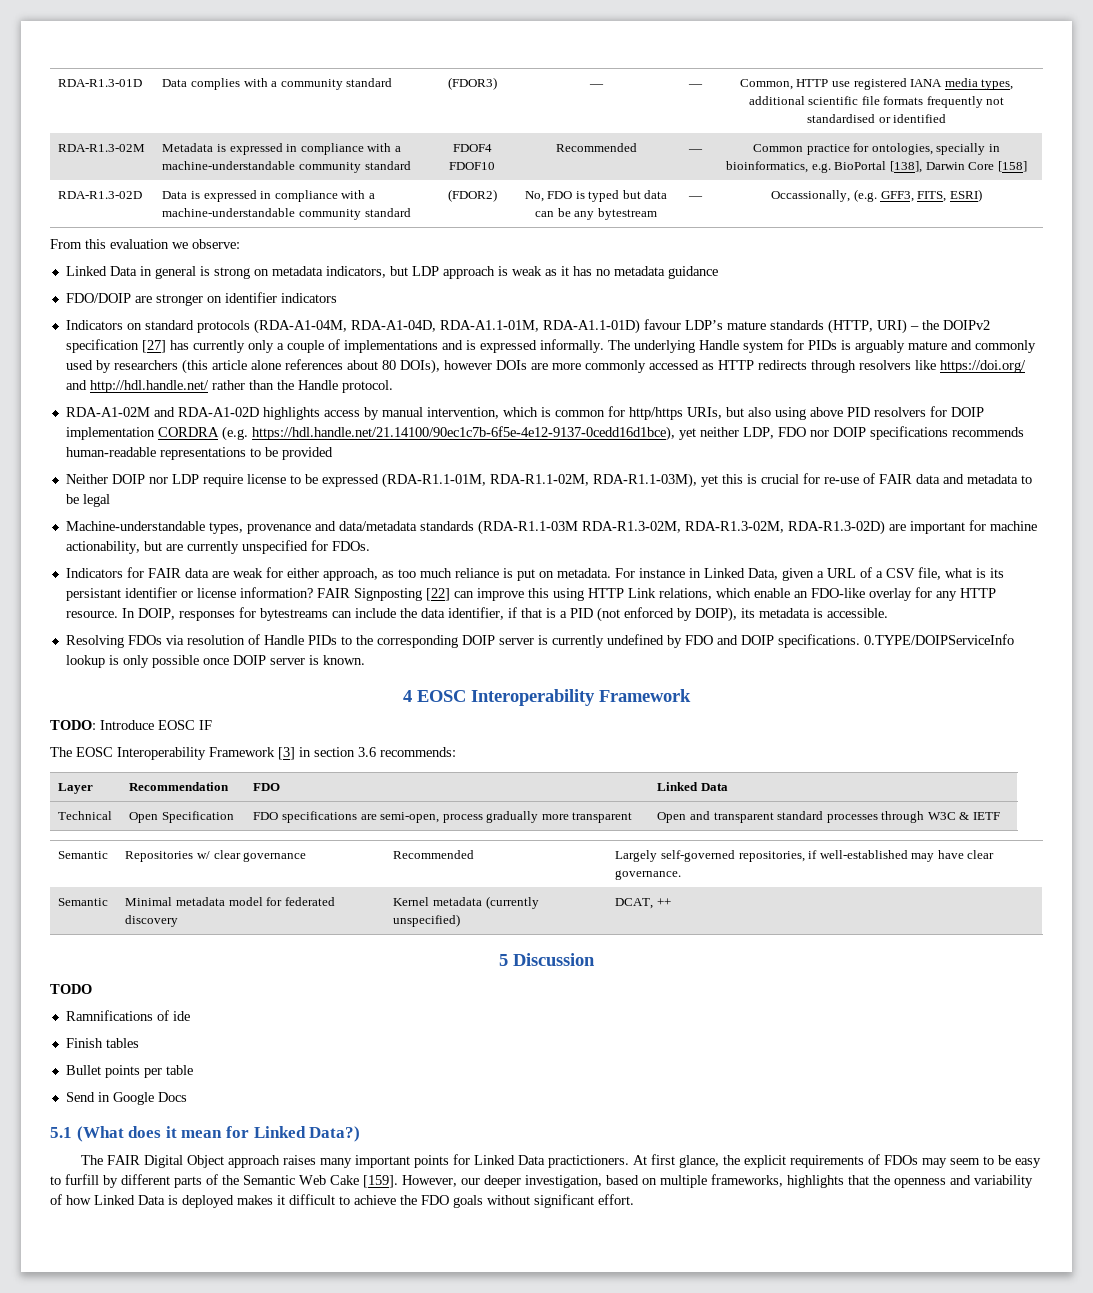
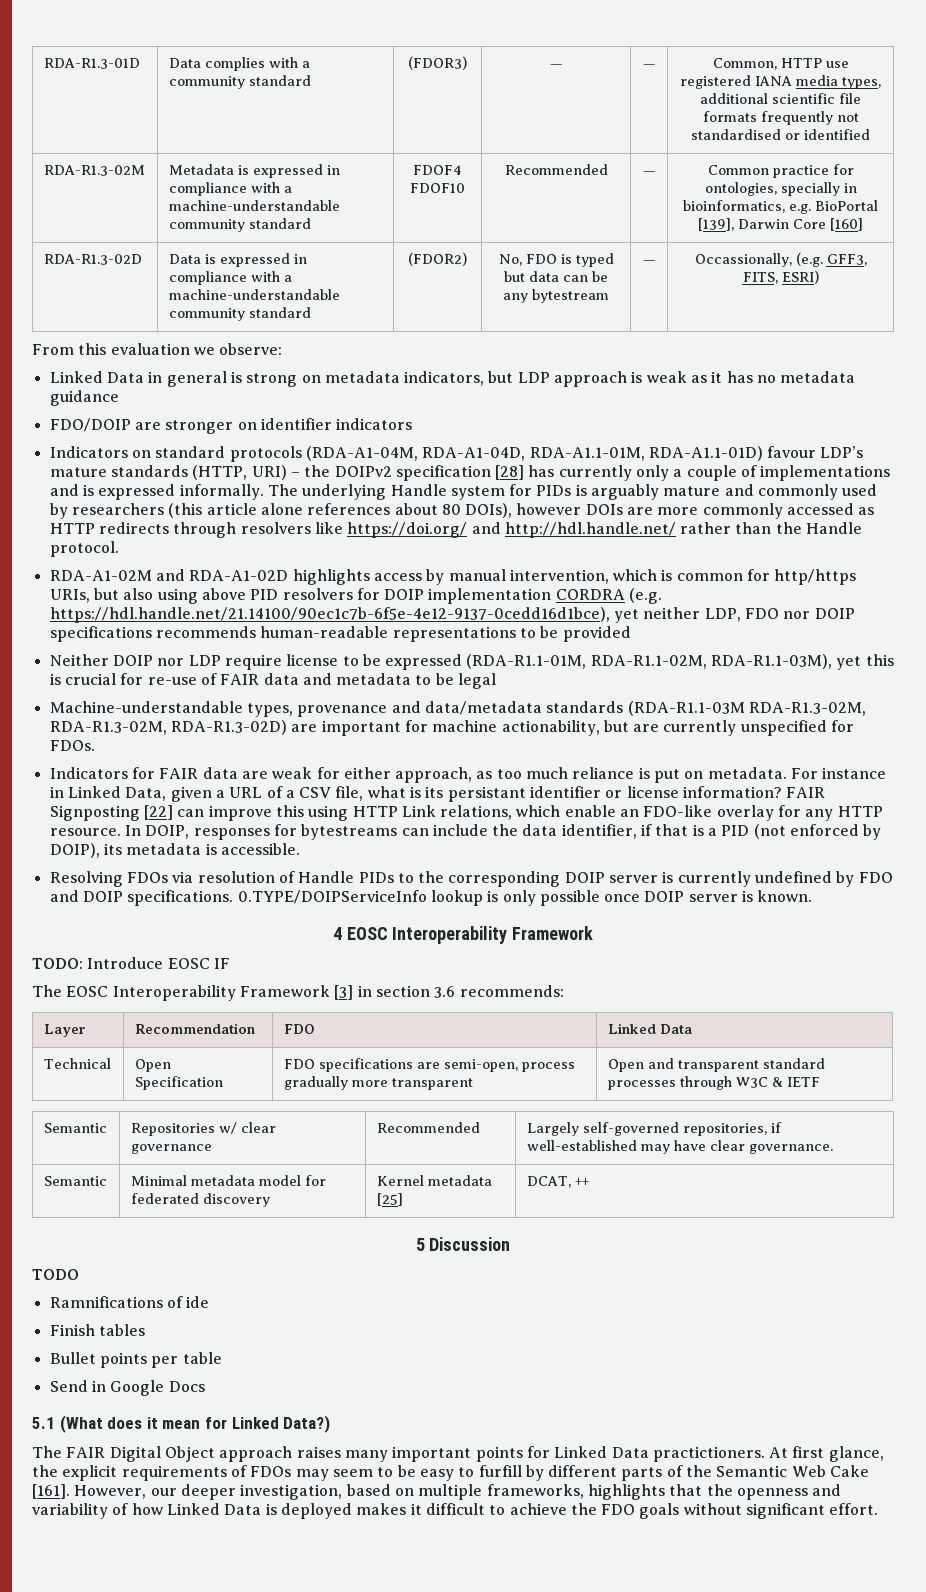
[889,161,922,173] [138], -> [698,218,734,231] [139],
[997,161,1027,172] [158] -> [830,218,864,231] [160]
[141,340,166,353] [27] -> [495,465,525,480] [28]
[485,896,539,909] [393,914,461,927] (currently unspecified) -> [376,1193,403,1206] [25]
[363,1175,398,1188] [159]. -> [32,1484,70,1499] [161].

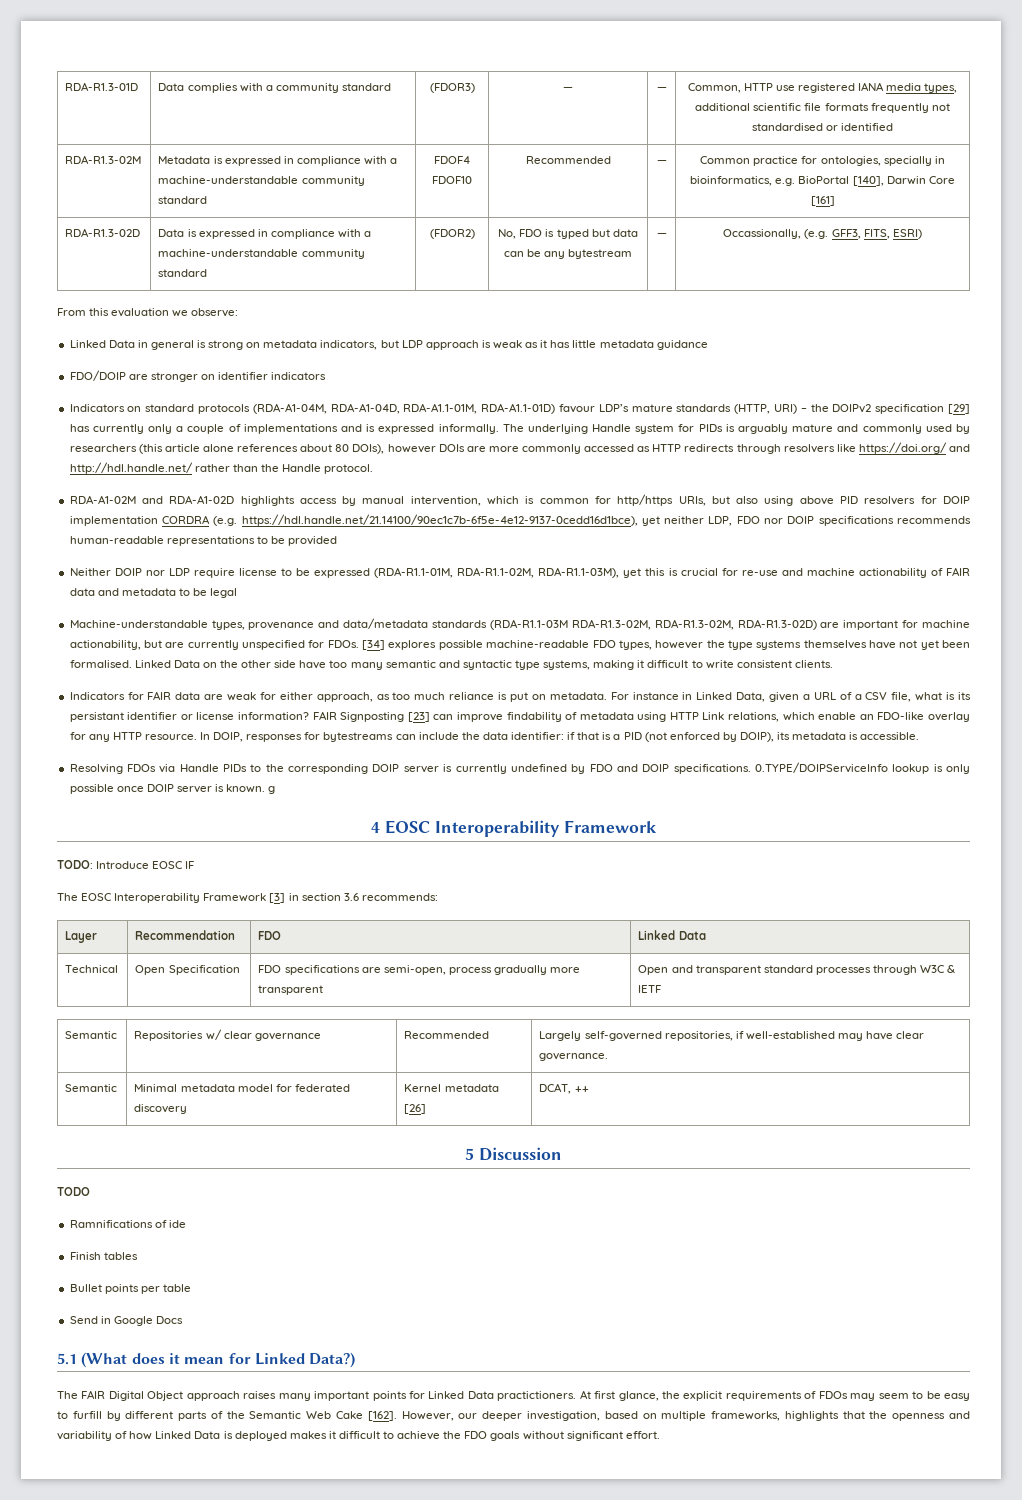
[698,218,734,231] [139], -> [852,176,884,186] [140],
[830,218,864,231] [160] -> [810,196,835,206] [161]
[757,375,777,383] no -> [572,340,597,348] little
[495,465,525,480] [28] -> [947,404,970,414] [29]
(197, 681) none -> [781,568,927,578] and machine actionability
(95, 745) none -> [362,640,971,650] [69,660,833,670] [34] explores possible machine-readable FDO types, however the type systems themselves have not yet been formalised. Linked Data on the other side have too many semantic and syntactic type systems, making it difficult to write consistent clients.
[143,805,173,820] [22] -> [407,712,430,722] [23]
[275,805,304,817] this -> [506,712,634,722] findability of metadata
[561,824,637,839] identifier, -> [511,732,565,740] identifier:
[197,871,295,883] resolution of -> (176, 768) none
(813, 896) none -> [268,786,276,794] g
[376,1193,403,1206] [25] -> [404,1104,427,1114] [26]
[32,1484,70,1499] [161]. -> [367,1411,397,1421] [162].

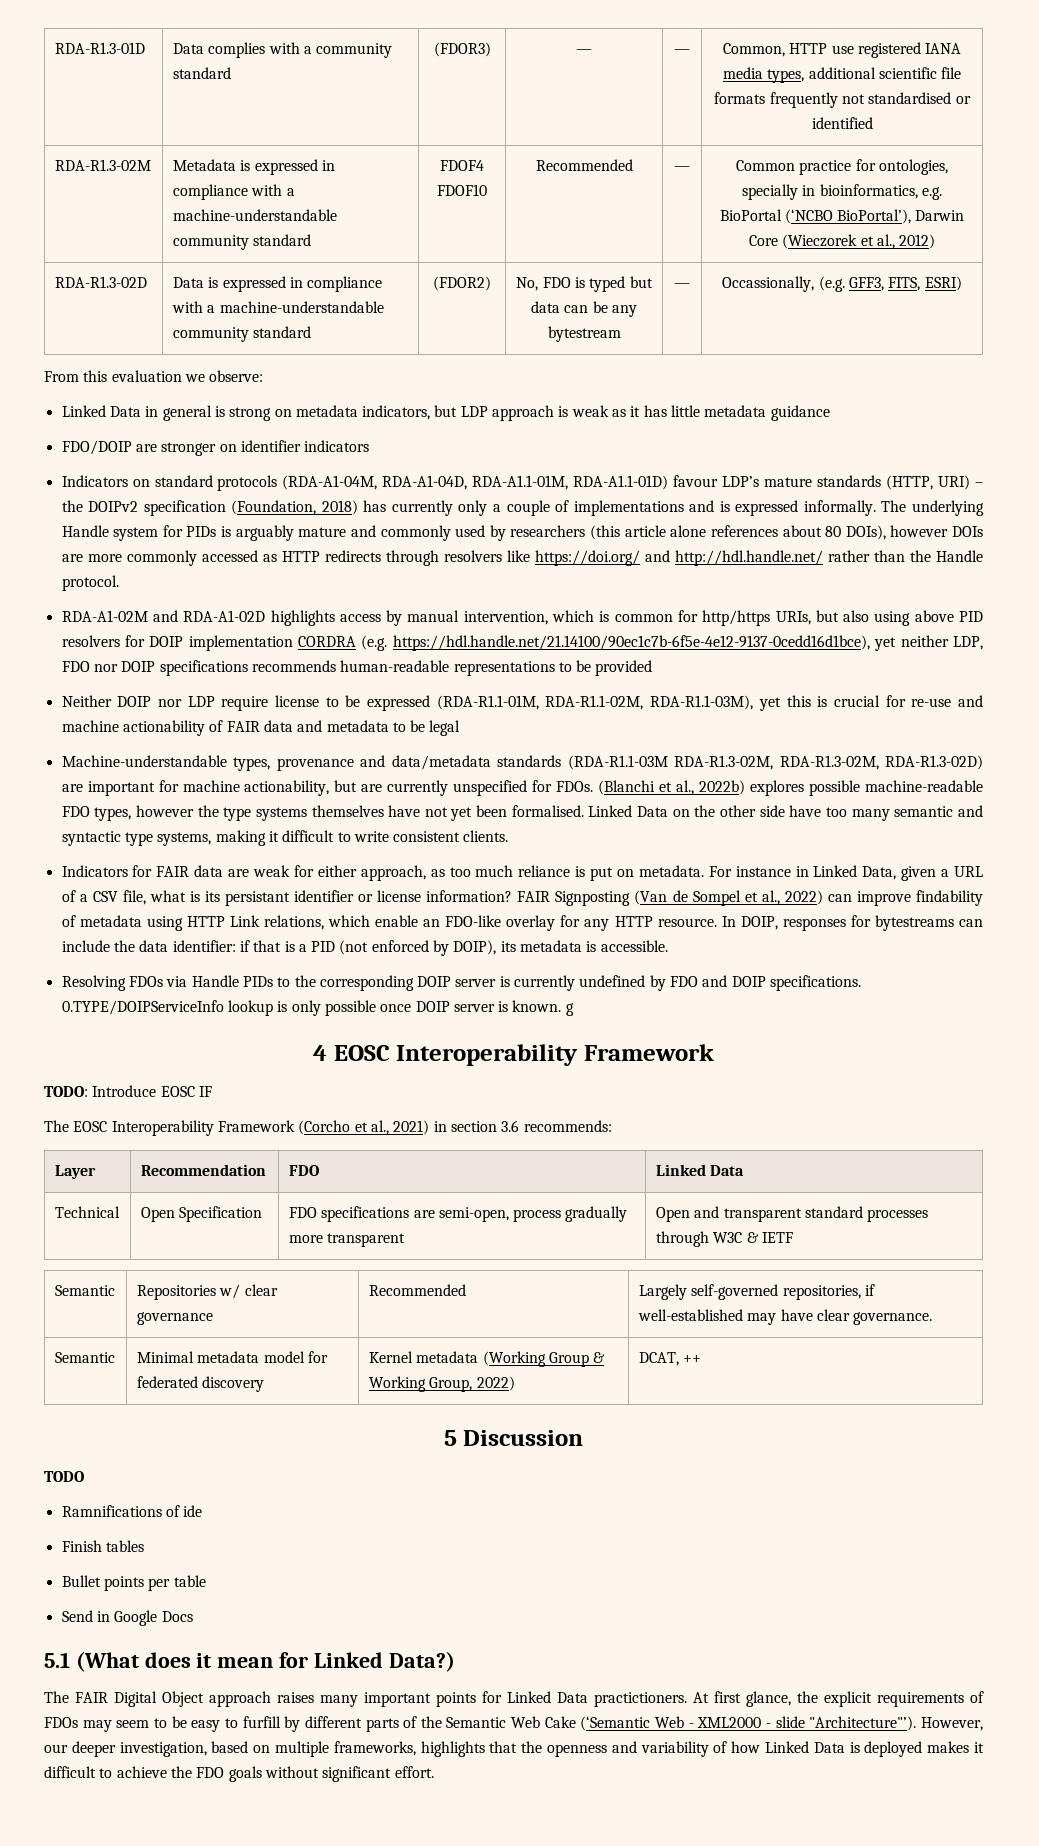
[852,176,955,186] [810,196,835,206] [140], Darwin Core [161] -> [784,209,965,224] [748,234,936,249] (‘NCBO BioPortal’), Darwin Core (Wieczorek et al., 2012)
[947,404,970,414] [29] -> [231,500,358,515] (Foundation, 2018)
[362,640,386,650] [34] -> [598,780,746,795] (Blanchi et al., 2022b)
[407,712,430,722] [23] -> [634,890,823,906] (Van de Sompel et al., 2022)
[269,893,286,903] [3] -> [298,1120,430,1135] (Corcho et al., 2021)
[404,1104,427,1114] [26] -> [482,1351,606,1367] [368,1376,515,1392] (Working Group & Working Group, 2022)
[367,1411,397,1421] [162]. -> [580,1716,917,1731] (‘Semantic Web - XML2000 - slide "Architecture"’).

